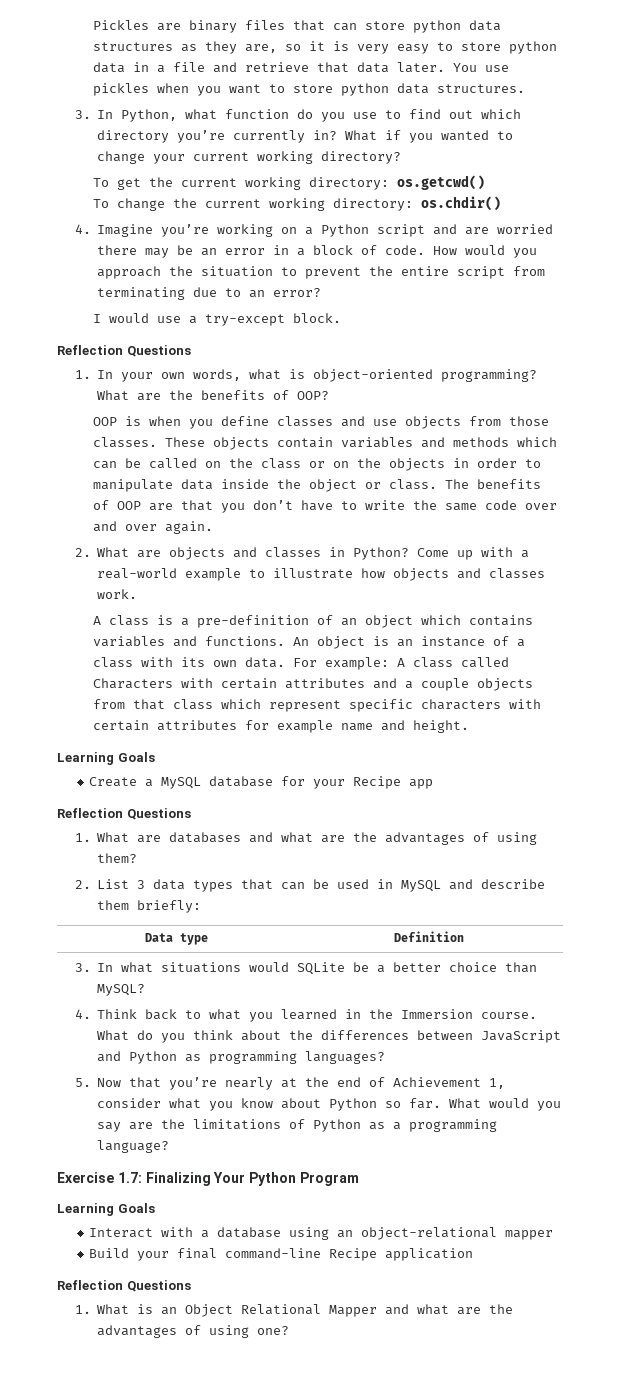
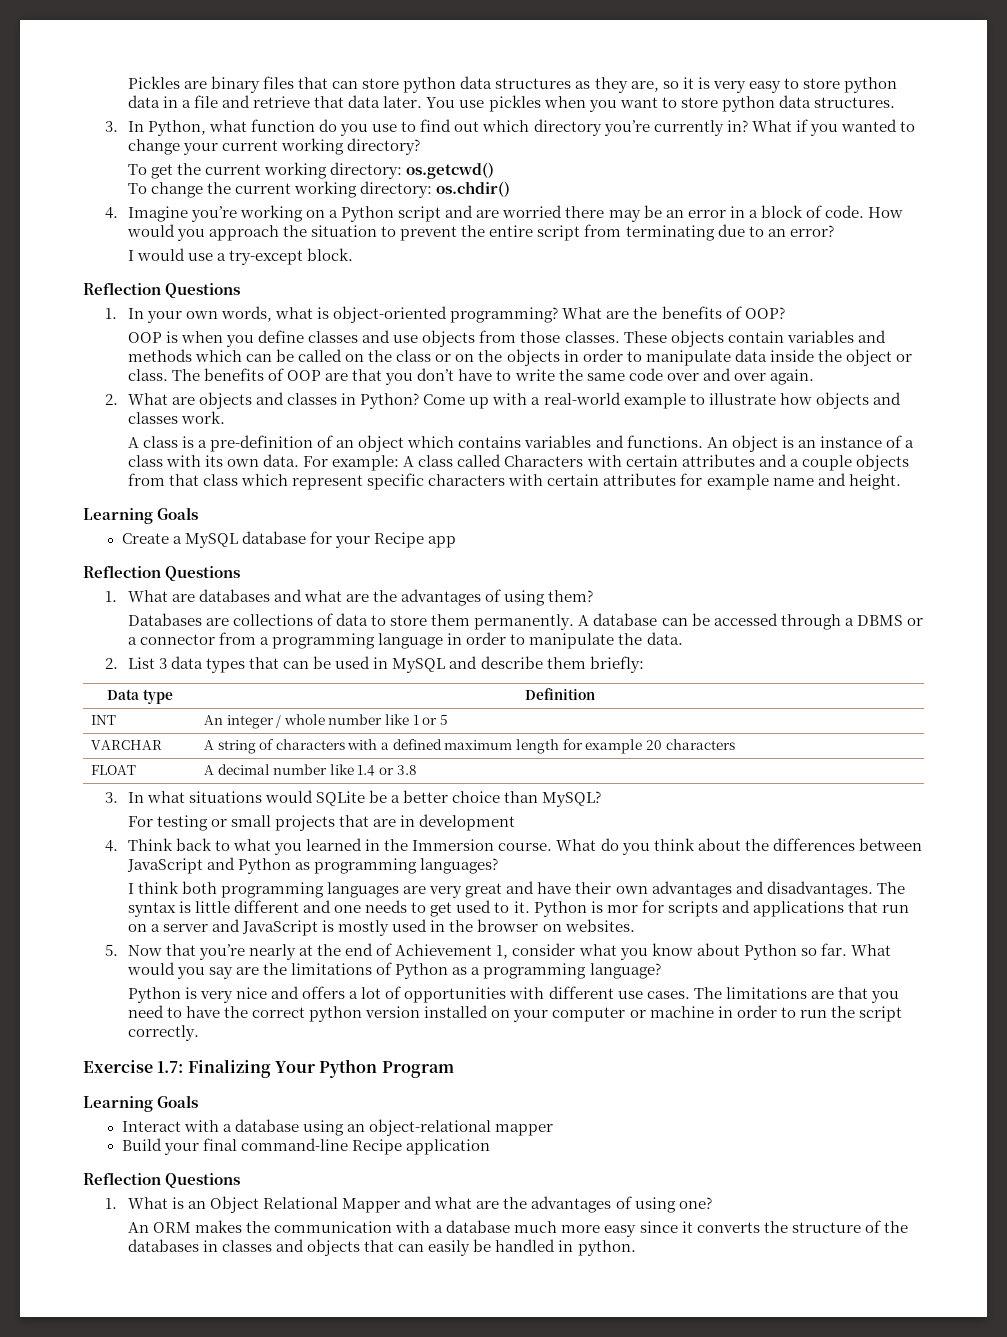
(138, 858) none -> [127,613,923,630] [127,632,683,649] // Databases are collections of data to store them permanently. A database can be accessed through a DBMS or a connector from a programming language in order to manipulate the data.
(464, 936) none -> [90,715,116,725] [203,714,449,729] [90,740,162,750] [203,739,735,754] [90,765,136,775] [203,764,417,776] // INT | An integer / whole number like 1 or 5 // VARCHAR | A string of characters with a defined maximum length for example 20 characters // FLOAT | A decimal number like 1.4 or 3.8
(146, 990) none -> [127,814,516,831] // For testing or small projects that are in development
(386, 1057) none -> [127,881,905,898] [127,900,909,917] [127,919,635,936] // I think both programming languages are very great and have their own advantages and disadvantages. The syntax is little different and one needs to get used to it. Python is mor for scripts and applications that run on a server and JavaScript is mostly used in the browser on websites.
(170, 1146) none -> [127,986,899,1003] [127,1005,902,1022] [127,1025,199,1041] // Python is very nice and offers a lot of opportunities with different use cases. The limitations are that you need to have the correct python version installed on your computer or machine in order to run the script correctly.
(290, 1330) none -> [127,1220,908,1237] [127,1239,636,1256] // An ORM makes the communication with a database much more easy since it converts the structure of the databases in classes and objects that can easily be handled in python.

